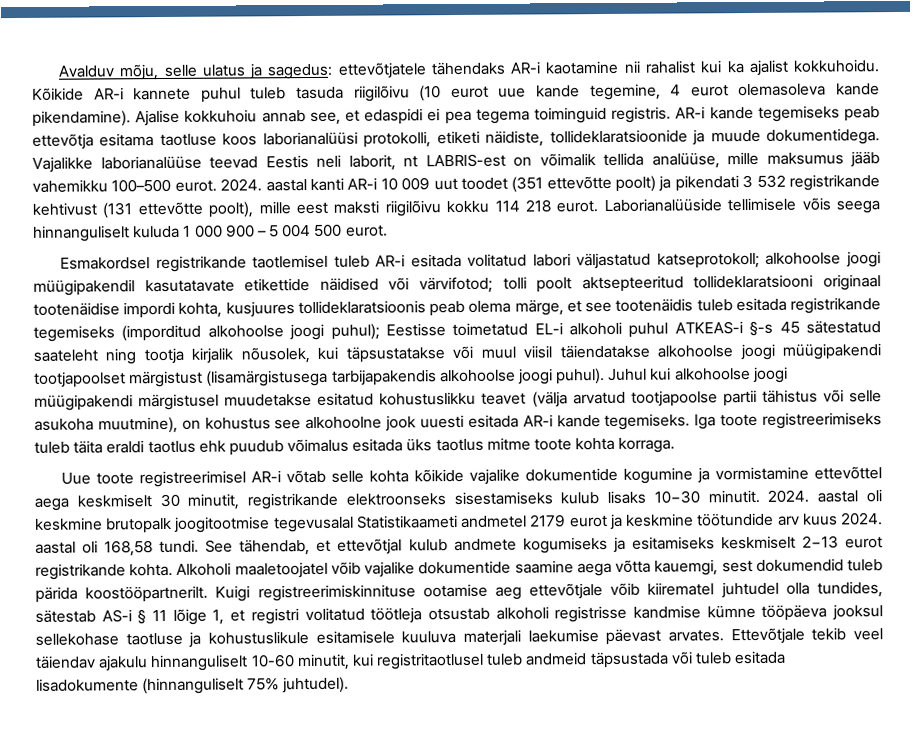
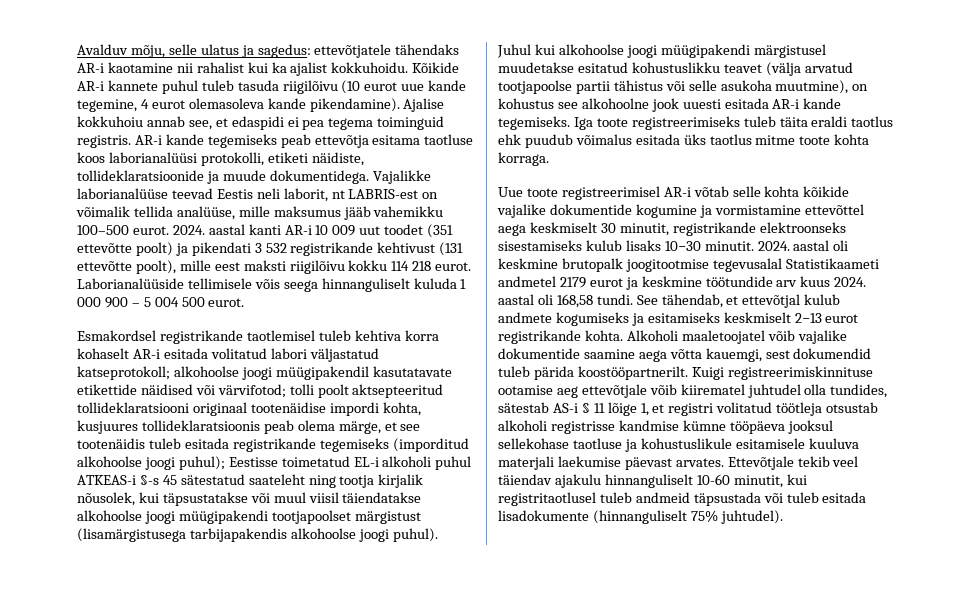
(370, 261) none -> [354,330,439,341] [77,348,129,359] kehtiva korra kohaselt

